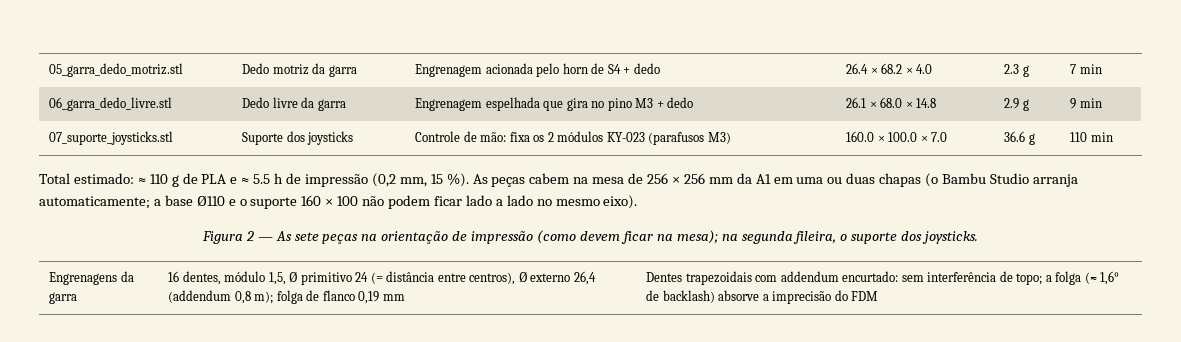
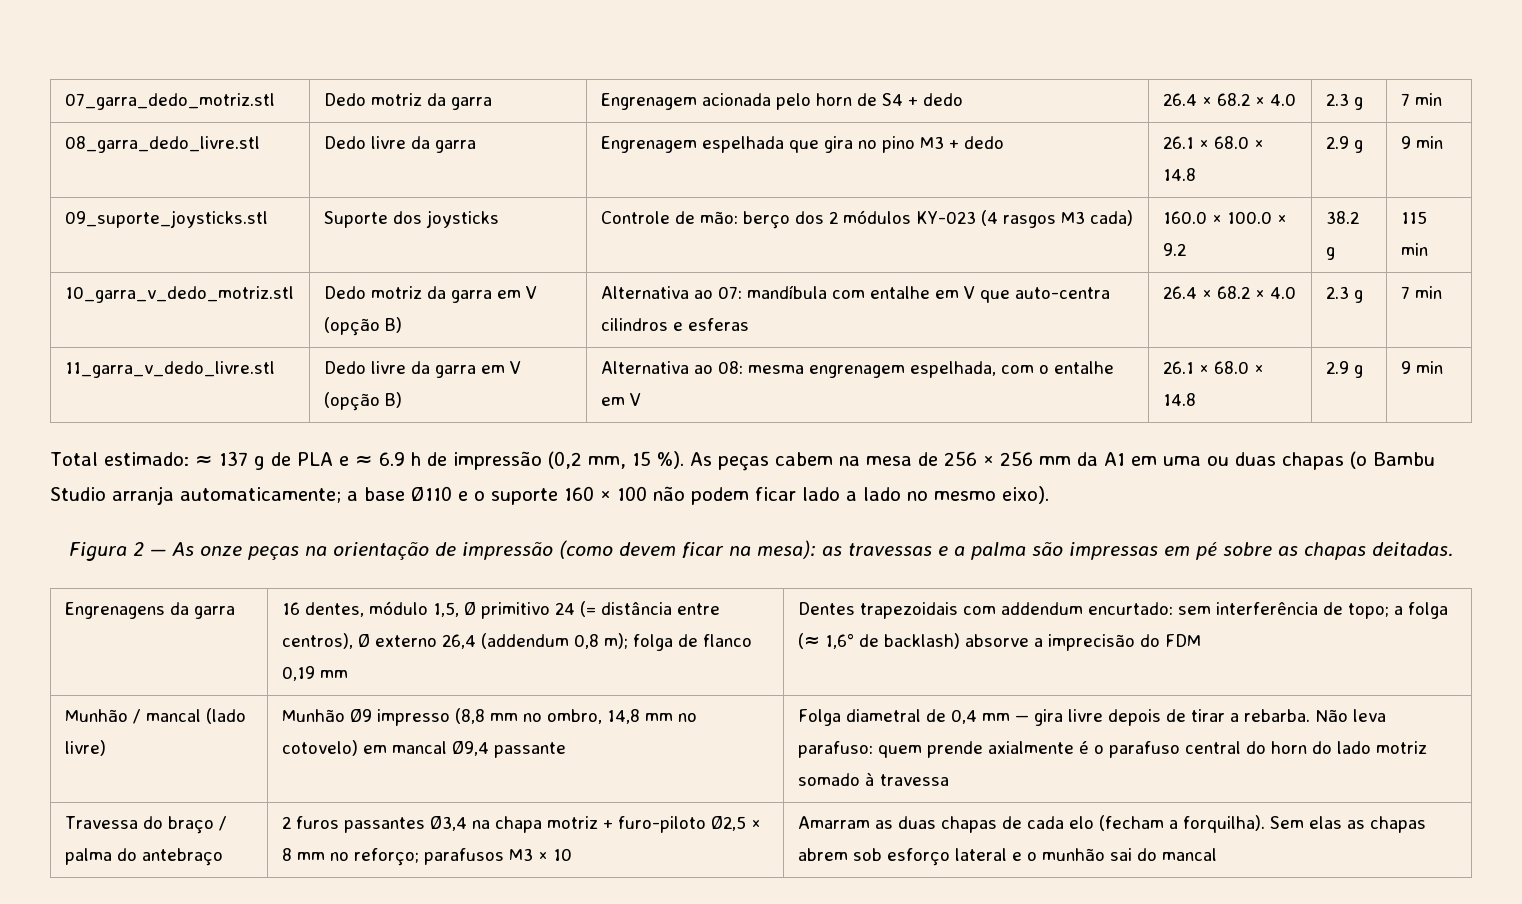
[49,63,184,77] 05_garra_dedo_motriz.stl -> [64,93,275,110] 07_garra_dedo_motriz.stl
[49,97,173,111] 06_garra_dedo_livre.stl -> [64,136,260,153] 08_garra_dedo_livre.stl
[49,131,174,145] 07_suporte_joysticks.stl -> [64,210,268,228] 09_suporte_joysticks.stl
[509,132,545,142] fixa os -> [742,211,824,229] berço dos
[648,132,731,145] (parafusos M3) -> [980,210,1133,228] (4 rasgos M3 cada)
[931,132,948,142] [1004,131,1035,145] [1070,132,1088,142] 7.0 | 36.6 g | 110 -> [1162,243,1186,256] [1325,211,1359,224] [1325,247,1335,260] [1400,211,1427,224] [1400,243,1428,256] [64,286,294,303] [323,286,537,303] [323,317,402,336] [600,285,1110,303] [600,318,749,331] [1162,286,1296,299] [1325,286,1363,303] [1400,286,1442,299] [64,361,275,378] [323,361,521,378] [323,392,402,411] [600,361,1114,378] [600,393,641,406] [1162,361,1264,374] [1162,393,1196,406] [1325,361,1363,378] [1400,361,1411,374] 9.2 | 38.2 g | 115 min // 10_garra_v_dedo_motriz.stl | Dedo motriz da garra em V (opção B) | Alternativa ao 07: mandíbula com entalhe em V que auto-centra cilindros e esferas | 26.4 × 68.2 × 4.0 | 2.3 g | 7 min // 11_garra_v_dedo_livre.stl | Dedo livre da garra em V (opção B) | Alternativa ao 08: mesma engrenagem espelhada, com o entalhe em V | 26.1 × 68.0 × 14.8 | 2.9 g | 9
[149,174,168,184] 110 -> [218,451,248,466] 137
[253,174,271,184] 5.5 -> [378,452,405,466] 6.9
[294,232,319,241] sete -> [200,546,242,556] onze
[676,230,979,244] mesa); na segunda fileira, o suporte dos joysticks. -> [757,540,1453,560] mesa): as travessas e a palma são impressas em pé sobre as chapas deitadas.
(879, 296) none -> [64,708,246,724] [64,740,106,756] [281,708,697,726] [281,740,566,758] [797,709,1386,726] [797,741,1427,758] [797,773,949,786] [64,816,227,834] [64,848,223,866] [281,816,761,833] [281,848,572,866] [797,815,1426,833] [797,848,1217,866] // Munhão / mancal (lado livre) | Munhão Ø9 impresso (8,8 mm no ombro, 14,8 mm no cotovelo) em mancal Ø9,4 passante | Folga diametral de 0,4 mm — gira livre depois de tirar a rebarba. Não leva parafuso: quem prende axialmente é o parafuso central do horn do lado motriz somado à travessa // Travessa do braço / palma do antebraço | 2 furos passantes Ø3,4 na chapa motriz + furo-piloto Ø2,5 × 8 mm no reforço; parafusos M3 × 10 | Amarram as duas chapas de cada elo (fecham a forquilha). Sem elas as chapas abrem sob esforço lateral e o munhão sai do mancal

